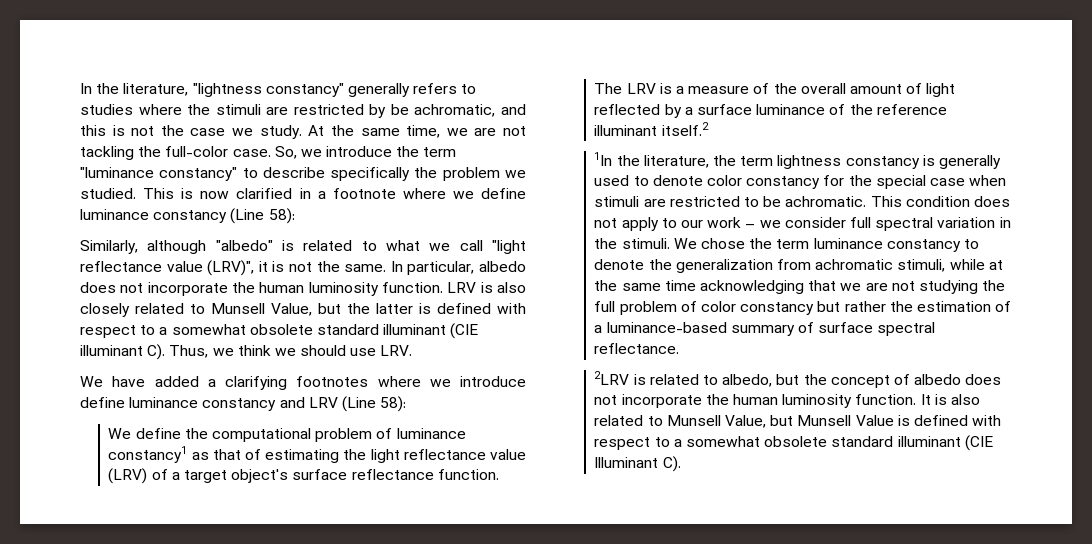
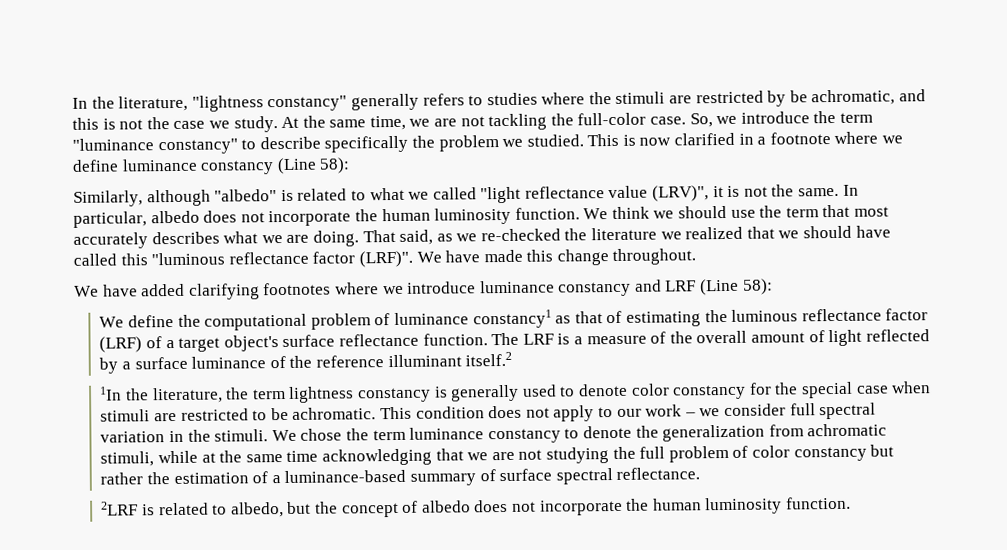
[459,240,483,251] call -> [432,187,477,200] called
[447,282,526,293] [80,303,526,317] [80,323,479,339] [80,344,413,360] LRV is also closely related to Munsell Value, but the latter is defined with respect to a somewhat obsolete standard illuminant (CIE illuminant C). Thus, we think we should use LRV. -> [583,204,890,220] [73,225,891,249] [73,248,697,268] We think we should use the term that most accurately describes what we are doing. That said, as we re-checked the literature we realized that we should have called this "luminous reflectance factor (LRF)". We have made this change throughout.
[207,379,216,387] a -> (186, 290) none
[80,397,125,408] define -> (477, 287) none
[308,397,338,408] LRV -> [665,280,697,292] LRF
[370,449,526,463] [108,468,148,484] light reflectance value (LRV) -> [731,308,929,322] [99,336,143,353] luminous reflectance factor (LRF)
[626,83,656,94] LRV -> [522,333,554,345] LRF
[594,371,630,385] 2LRV -> [101,501,139,516] 2LRF
[920,394,980,405] [594,415,1002,428] [594,435,993,451] [594,456,681,472] It is also related to Munsell Value, but Munsell Value is defined with respect to a somewhat obsolete standard illuminant (CIE Illuminant C). -> (851, 503) none

